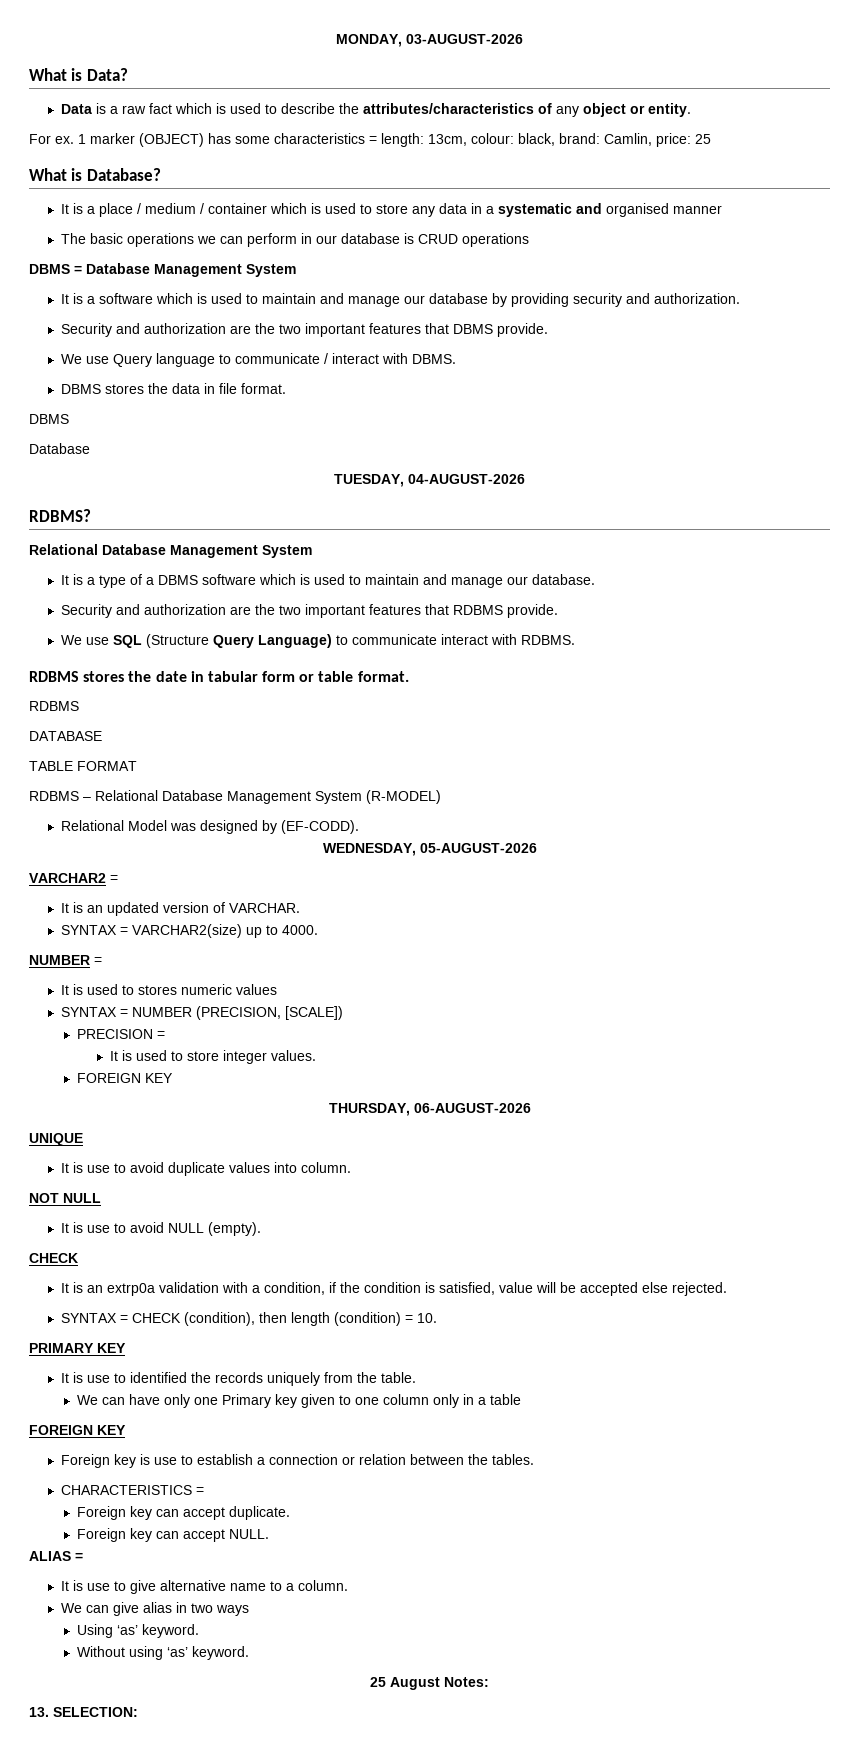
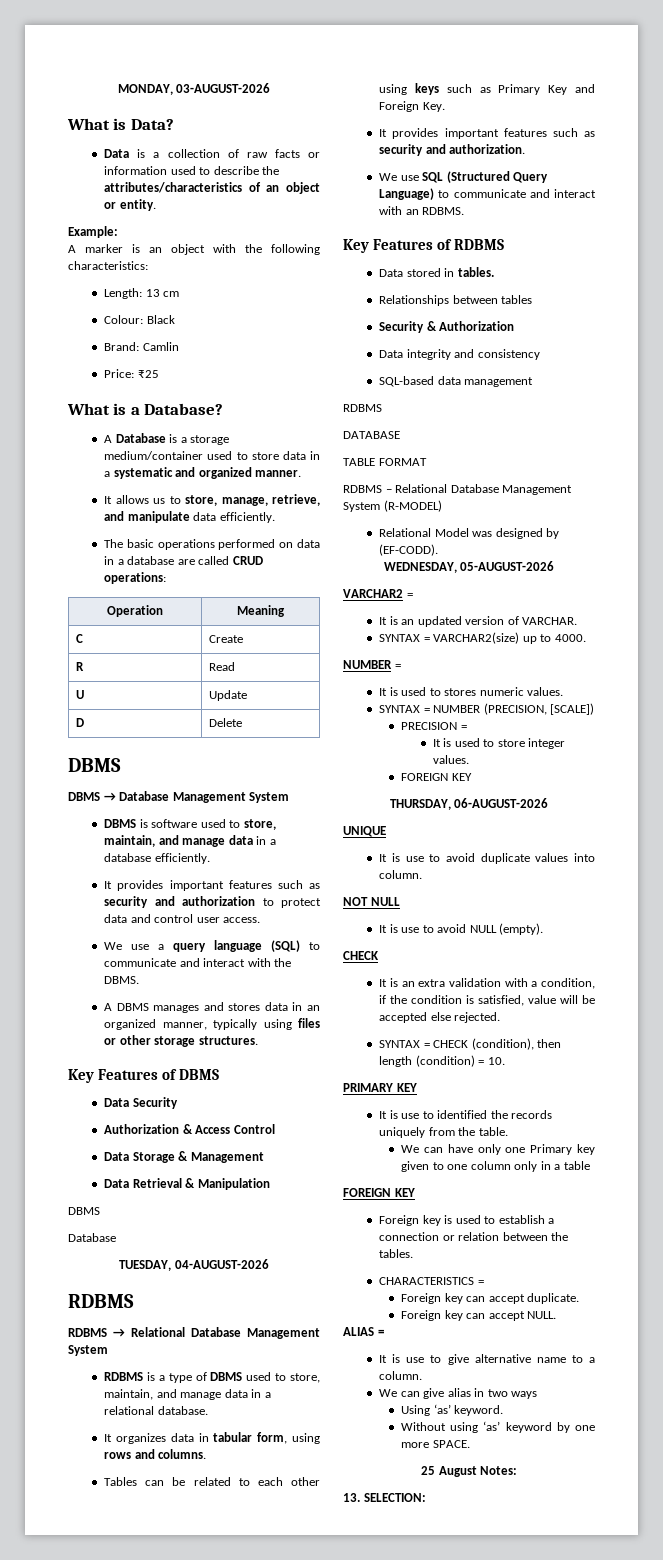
[121,103,226,114] raw fact which is -> [167,149,321,158] [104,166,168,175] collection of raw facts or information
[555,106,579,117] any -> [266,185,280,192] an
[29,133,711,147] [29,168,83,181] For ex. 1 marker (OBJECT) has some characteristics = length: 13cm, colour: black, brand: Camlin, price: 25 // What is -> [68,226,118,238] [68,244,320,255] [68,261,148,270] [104,288,180,299] [104,315,175,324] [104,342,179,351] [104,369,159,378] [67,403,140,415] Example: // A marker is an object with the following characteristics: // Length: 13 cm // Colour: Black // Brand: Camlin // Price: ₹25 // What is a
[60,203,435,217] It is a place / medium / container which is used to store any -> [104,433,230,445] [104,451,279,460] A Database is a storage medium/container used to store
[605,203,722,217] [60,233,529,247] [29,263,296,277] [60,293,740,307] [60,323,548,337] [60,353,408,367] organised manner // The basic operations we can perform in our database is CRUD operations // DBMS = Database Management System // It is a software which is used to maintain and manage our database by providing security and authorization. // Security and authorization are the two important features that DBMS provide. // We use Query language to communicate / interact with -> [198,467,302,479] [104,494,320,506] [104,511,275,523] [104,539,320,550] [104,556,263,565] [104,572,167,584] [107,605,163,617] [237,605,285,617] [76,634,84,643] [209,635,244,643] [76,662,85,671] [209,662,236,671] [76,690,85,699] [209,690,248,701] [76,718,85,727] [209,718,243,727] [68,758,121,772] [68,791,290,803] [104,819,276,830] [104,835,276,847] [104,853,210,864] [104,880,320,891] [104,896,321,908] [104,914,261,923] [104,940,320,952] [104,958,292,967] organized manner. // It allows us to store, manage, retrieve, and manipulate data efficiently. // The basic operations performed on data in a database are called CRUD operations: // Operation | Meaning // C | Create // R | Read // U | Update // D | Delete // DBMS // DBMS → Database Management System // DBMS is software used to store, maintain, and manage data in a database efficiently. // It provides important features such as security and authorization to protect data and control user access. // We use a query language (SQL) to communicate and interact with the
[60,383,286,394] DBMS stores the data in file format. -> [104,1002,320,1013] [104,1018,320,1030] [104,1035,258,1047] [68,1069,219,1083] [104,1097,178,1109] [104,1124,275,1134] [104,1151,264,1163] [104,1178,270,1190] A DBMS manages and stores data in an organized manner, typically using files or other storage structures. // Key Features of DBMS // Data Security // Authorization & Access Control // Data Storage & Management // Data Retrieval & Manipulation
[29,509,91,522] RDBMS? // -> [68,1294,134,1308] [68,1328,125,1337] RDBMS // RDBMS →
[60,575,69,585] It -> [104,1372,144,1381] RDBMS
[145,574,595,588] [60,604,558,618] a DBMS software which is used to maintain and manage our database. // Security and authorization are the two important features that RDBMS provide. -> [210,1372,321,1383] [104,1389,271,1400] [104,1406,208,1415] [104,1432,320,1444] [104,1449,207,1459] [104,1477,320,1486] [379,83,595,95] [379,101,445,112] [379,128,595,139] [379,144,526,156] DBMS used to store, maintain, and manage data in a relational database. // It organizes data in tabular form, using rows and columns. // Tables can be related to each other using keys such as Primary Key and Foreign Key. // It provides important features such as security and authorization.
[145,634,209,648] (Structure -> [446,171,510,183] (Structured
[440,634,517,645] interact with -> [529,189,596,198] [379,206,419,215] and interact with an
[29,671,409,682] RDBMS stores the date in tabular form or table format. -> [343,239,504,253] [379,267,494,277] [379,295,533,306] [379,321,515,333] [379,349,540,360] [379,376,534,387] Key Features of RDBMS // Data stored in tables. // Relationships between tables // Security & Authorization // Data integrity and consistency // SQL-based data management
[235,984,277,995] values -> [527,687,564,696] values.
[106,1283,155,1296] extrp0a -> [418,979,446,987] extra
[153,1457,177,1465] use -> [455,1215,481,1224] used
[192,1646,250,1660] keyword. -> [505,1422,595,1433] [401,1440,470,1448] keyword by one more SPACE.

